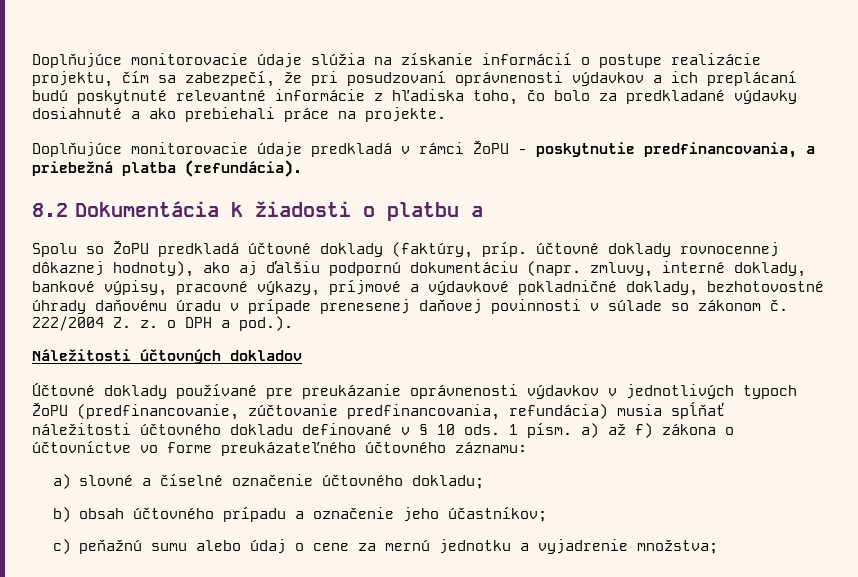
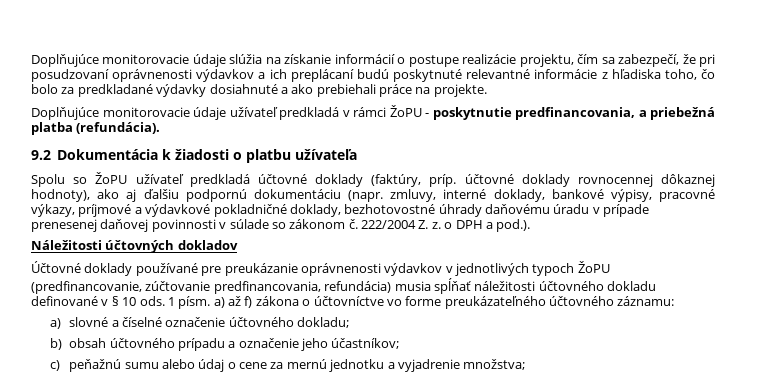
(302, 149) none -> [229,107,278,117] užívateľ
[32,203,68,217] 8.2 -> [31,150,51,160] 9.2
[471,206,484,217] a -> [295,149,358,160] užívateľa
(149, 247) none -> [135,174,184,184] užívateľ

